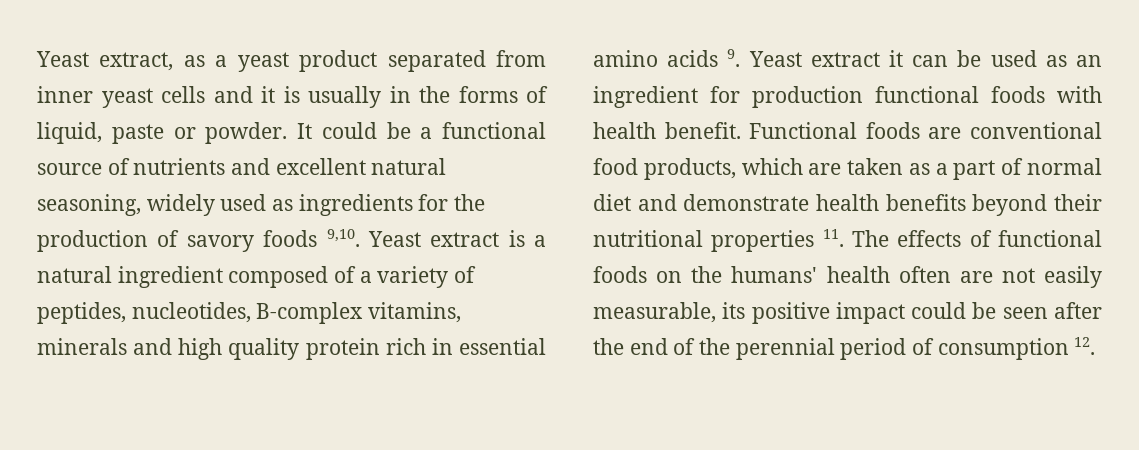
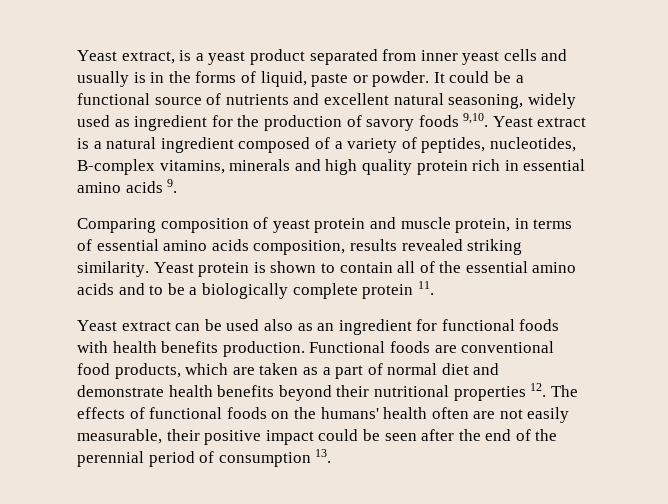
[183,55,205,67] as -> [179,50,192,61] is
[261,86,381,108] it is usually -> [77,71,146,87] usually is
[298,194,413,216] ingredients -> [134,115,208,131] ingredient
[748,50,903,67] Yeast extract it -> [77,217,573,233] [77,239,523,255] [77,261,577,277] [77,281,434,299] [77,320,171,331] // Comparing composition of yeast protein and muscle protein, in terms of essential amino acids composition, results revealed striking similarity. Yeast protein is shown to contain all of the essential amino acids and to be a biologically complete protein 11. // Yeast extract
(1037, 58) none -> [263,319,293,331] also
[752,86,863,108] production -> (438, 325) none
[664,122,741,139] benefit. -> [161,341,305,357] benefits production.
[822,229,844,247] 11. -> [530,383,547,397] 12.
[722,302,746,319] its -> [166,429,200,441] their
[1074,337,1096,355] 12. -> [315,449,332,463] 13.

